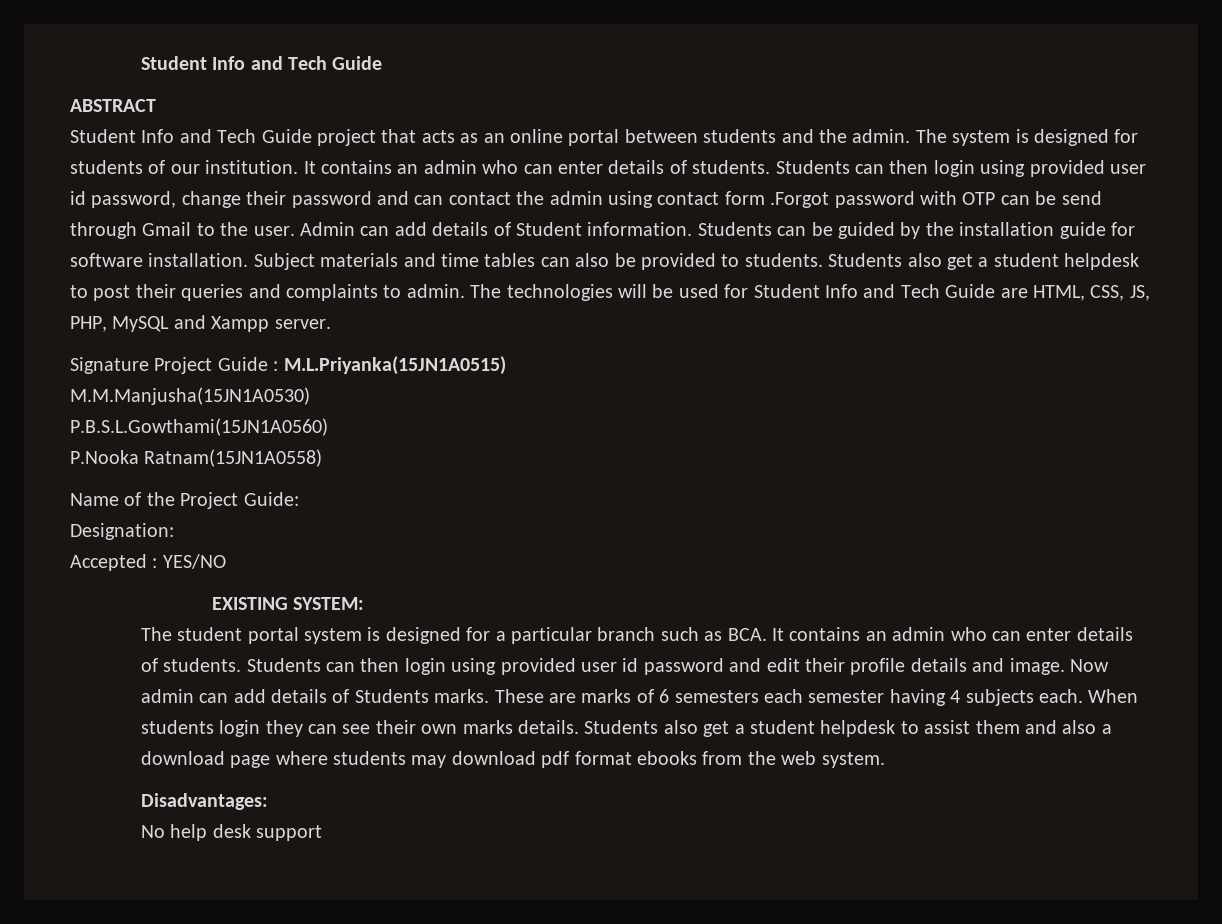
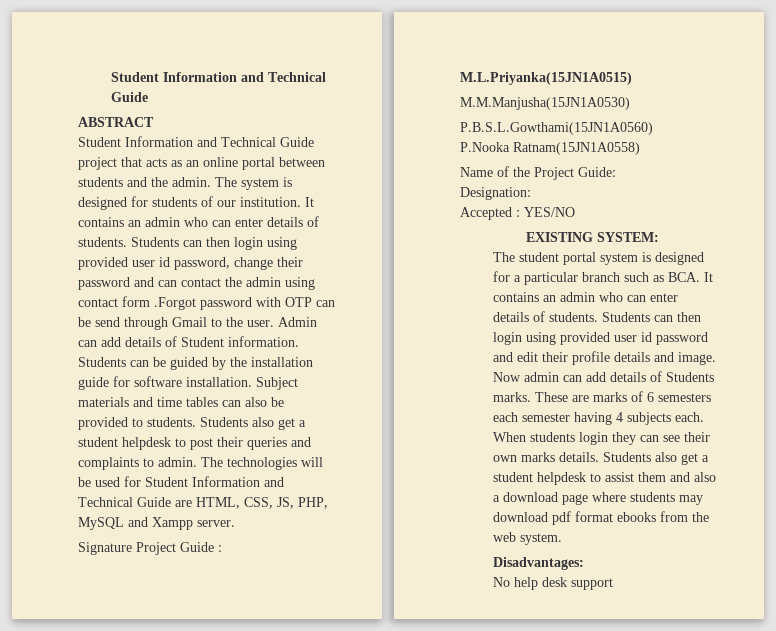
[140,56,328,70] Student Info and Tech -> [111,72,327,82] Student Information and Technical
[141,129,257,143] Info and Tech -> [125,136,276,147] Information and Technical
[824,284,940,298] Info and Tech -> [192,476,284,487] [78,497,133,507] Information and Technical

